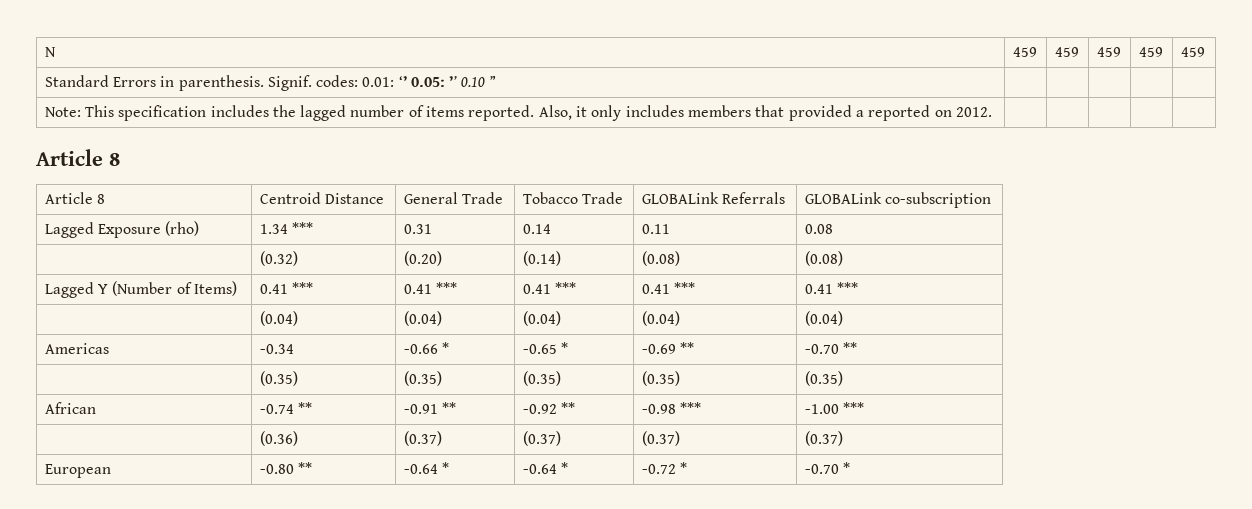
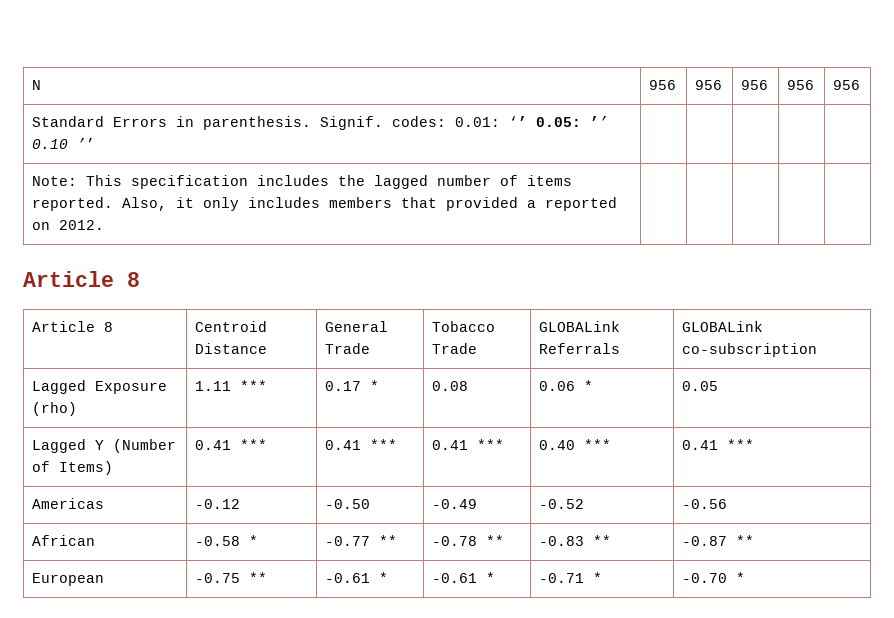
[1012,47,1037,57] [1054,47,1079,57] [1096,47,1121,57] [1138,47,1163,57] [1180,47,1205,57] 459 | 459 | 459 | 459 | 459 -> [648,80,676,90] [694,80,722,90] [740,80,768,90] [786,80,814,90] [832,80,860,90] 956 | 956 | 956 | 956 | 956
[259,222,313,234] [403,224,432,234] [522,224,551,234] [641,224,670,234] [804,224,833,234] [259,251,298,266] [403,251,442,266] [522,251,561,266] [641,251,680,266] [804,251,843,266] 1.34 *** | 0.31 | 0.14 | 0.11 | 0.08 // | (0.32) | (0.20) | (0.14) | (0.08) | (0.08) -> [194,380,267,391] [324,380,379,391] [431,381,468,391] [538,380,593,391] [681,381,718,391] 1.11 *** | 0.17 * | 0.08 | 0.06 * | 0.05
[641,284,670,294] 0.41 -> [538,440,575,450] 0.40
[259,311,298,326] [403,311,442,326] [522,311,561,326] [641,311,680,326] [804,311,843,326] [44,343,109,354] [259,344,294,354] [403,342,449,354] [522,342,568,354] [641,342,694,354] [804,342,857,354] [259,371,298,386] [403,371,442,386] [522,371,561,386] [641,371,680,386] [804,371,843,386] [44,402,96,414] [259,402,312,414] [403,402,456,414] [522,402,575,414] [641,402,701,414] [804,402,864,414] [259,431,298,446] [403,431,442,446] [522,431,561,446] [641,431,680,446] [804,431,843,446] | (0.04) | (0.04) | (0.04) | (0.04) | (0.04) // Americas | -0.34 | -0.66 * | -0.65 * | -0.69 ** | -0.70 ** // | (0.35) | (0.35) | (0.35) | (0.35) | (0.35) // African | -0.74 ** | -0.91 ** | -0.92 ** | -0.98 *** | -1.00 *** // | (0.36) | (0.37) | (0.37) | (0.37) | (0.37) -> [31,498,104,509] [194,499,240,509] [324,499,370,509] [431,499,477,509] [538,499,584,509] [681,499,727,509] [31,535,95,546] [194,535,258,546] [324,535,397,546] [431,535,504,546] [538,535,611,546] [681,535,754,546] Americas | -0.12 | -0.50 | -0.49 | -0.52 | -0.56 // African | -0.58 * | -0.77 ** | -0.78 ** | -0.83 ** | -0.87 **
[259,462,312,474] [403,462,449,474] [522,462,568,474] [641,464,676,474] -0.80 ** | -0.64 * | -0.64 * | -0.72 -> [194,572,267,583] [324,572,388,583] [431,572,495,583] [538,573,584,583] -0.75 ** | -0.61 * | -0.61 * | -0.71

